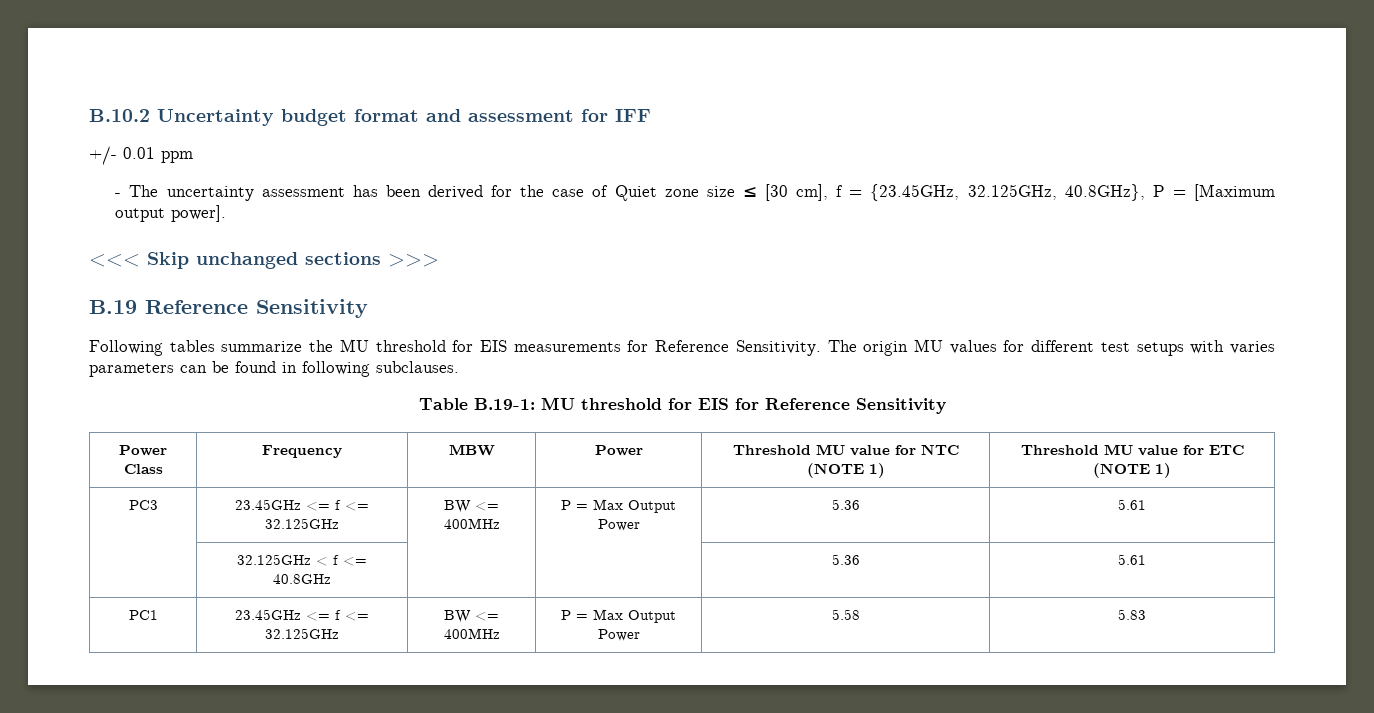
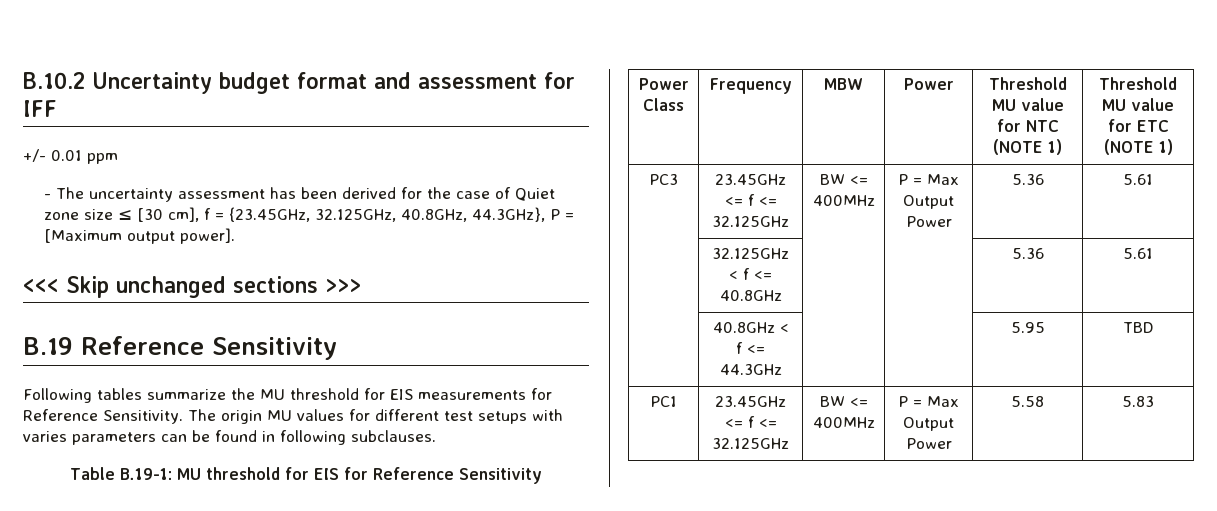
[1064,184,1145,201] 40.8GHz}, -> [401,207,546,222] 40.8GHz, 44.3GHz},
(1146, 559) none -> [712,322,789,333] [736,342,765,354] [719,364,782,375] [1010,322,1045,333] [1122,322,1154,333] // | 40.8GHz < f <= 44.3GHz | | | 5.95 | TBD

